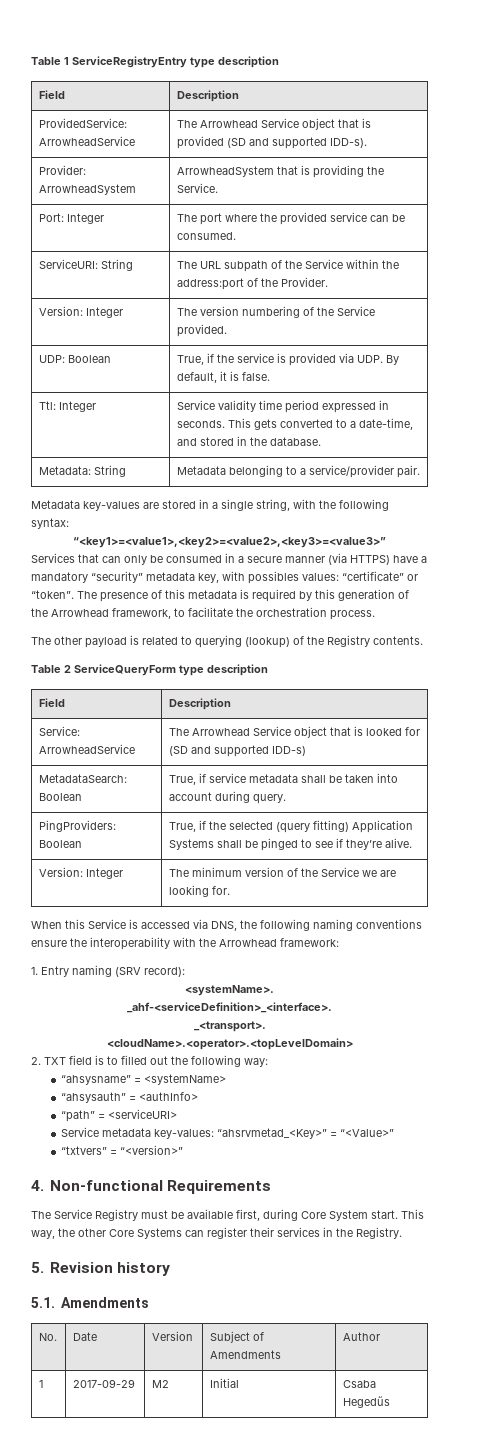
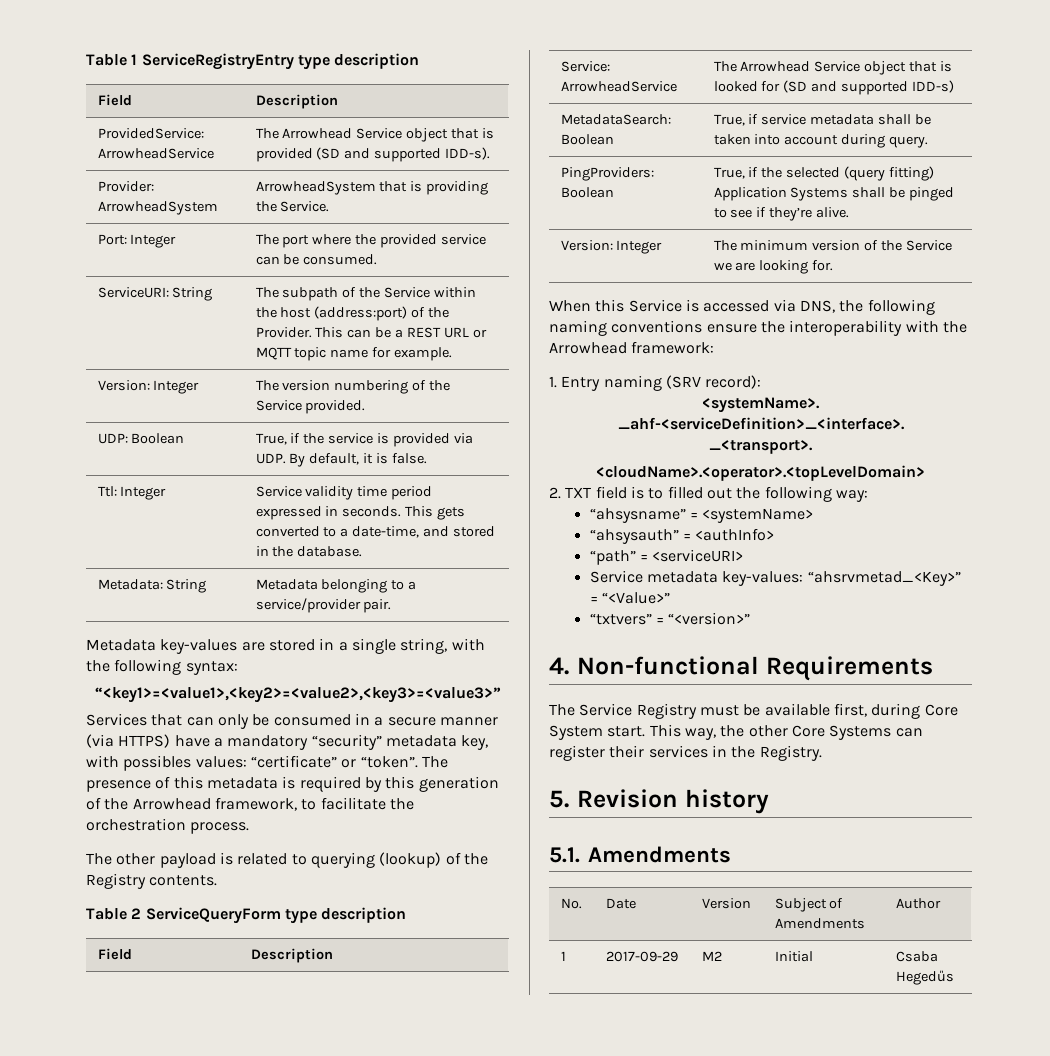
[199,261,221,269] URL -> (279, 292) none
[176,278,244,290] address:port -> [280,306,408,321] host (address:port)
(328, 282) none -> [315,327,487,338] [255,347,453,361] This can be a REST URL or MQTT topic name for example.

